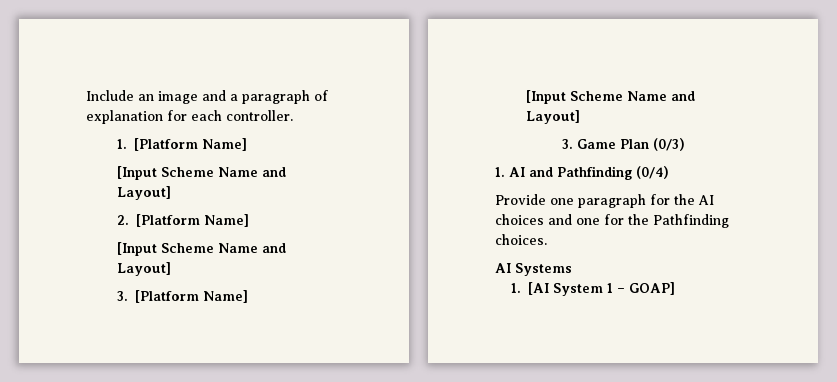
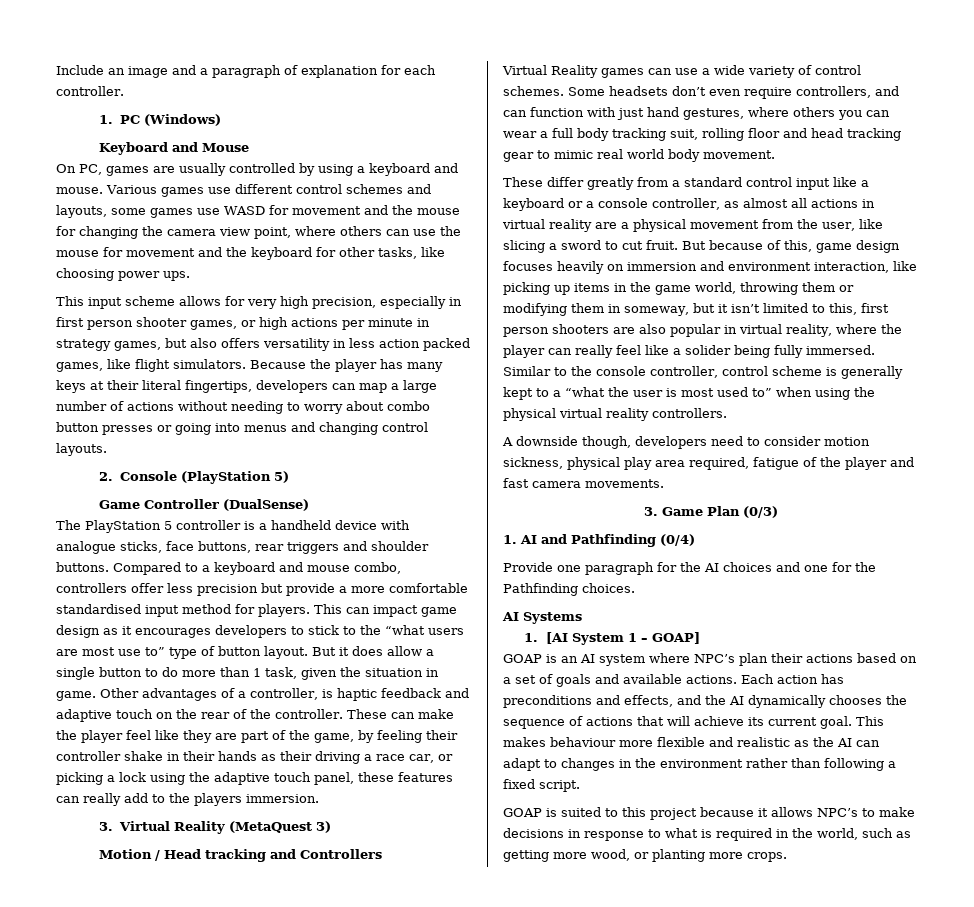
[134,138,248,151] [117,166,287,180] [117,186,172,200] [117,214,250,227] [117,242,287,256] [117,262,172,276] [117,290,249,303] [526,90,696,104] [526,110,581,124] [Platform Name] // [Input Scheme Name and Layout] // 2. [Platform Name] // [Input Scheme Name and Layout] // 3. [Platform Name] // [Input Scheme Name and Layout] -> [120,114,222,126] [98,142,249,155] [56,163,458,176] [56,184,431,197] [56,205,460,218] [56,226,461,239] [56,247,445,260] [56,268,190,281] [56,296,462,309] [56,317,430,330] [56,338,470,351] [56,359,443,372] [56,380,437,393] [56,401,430,414] [56,422,428,435] [56,443,107,456] [98,471,290,484] [98,499,309,511] [56,520,410,533] [56,541,429,554] [56,562,401,575] [56,583,468,596] [56,604,457,617] [56,625,464,638] [56,646,434,659] [56,667,439,680] [56,688,469,701] [56,709,454,722] [56,730,458,743] [56,751,453,764] [56,772,453,785] [56,793,319,806] [98,821,332,834] [98,849,382,862] [502,65,861,78] [503,86,899,99] [503,107,890,120] [503,128,901,141] [503,149,775,162] [503,177,869,190] [503,198,875,211] [502,219,883,232] [503,240,900,253] [503,261,917,274] [503,282,854,295] [503,303,889,316] [503,324,902,337] [503,345,875,358] [503,366,903,379] [503,387,875,400] [503,408,727,421] [502,436,870,449] [503,457,914,470] [503,478,664,488] PC (Windows) // Keyboard and Mouse // On PC, games are usually controlled by using a keyboard and mouse. Various games use different control schemes and layouts, some games use WASD for movement and the mouse for changing the camera view point, where others can use the mouse for movement and the keyboard for other tasks, like choosing power ups. // This input scheme allows for very high precision, especially in first person shooter games, or high actions per minute in strategy games, but also offers versatility in less action packed games, like flight simulators. Because the player has many keys at their literal fingertips, developers can map a large number of actions without needing to worry about combo button presses or going into menus and changing control layouts. // 2. Console (PlayStation 5) // Game Controller (DualSense) // The PlayStation 5 controller is a handheld device with analogue sticks, face buttons, rear triggers and shoulder buttons. Compared to a keyboard and mouse combo, controllers offer less precision but provide a more comfortable standardised input method for players. This can impact game design as it encourages developers to stick to the “what users are most use to” type of button layout. But it does allow a single button to do more than 1 task, given the situation in game. Other advantages of a controller, is haptic feedback and adaptive touch on the rear of the controller. These can make the player feel like they are part of the game, by feeling their controller shake in their hands as their driving a race car, or picking a lock using the adaptive touch panel, these features can really add to the players immersion. // 3. Virtual Reality (MetaQuest 3) // Motion / Head tracking and Controllers // Virtual Reality games can use a wide variety of control schemes. Some headsets don’t even require controllers, and can function with just hand gestures, where others you can wear a full body tracking suit, rolling floor and head tracking gear to mimic real world body movement. // These differ greatly from a standard control input like a keyboard or a console controller, as almost all actions in virtual reality are a physical movement from the user, like slicing a sword to cut fruit. But because of this, game design focuses heavily on immersion and environment interaction, like picking up items in the game world, throwing them or modifying them in someway, but it isn’t limited to this, first person shooters are also popular in virtual reality, where the player can really feel like a solider being fully immersed. Similar to the console controller, control scheme is generally kept to a “what the user is most used to” when using the physical virtual reality controllers. // A downside though, developers need to consider motion sickness, physical play area required, fatigue of the player and fast camera movements.
(675, 288) none -> [503,653,917,666] [503,674,844,687] [503,695,907,708] [503,716,884,729] [503,737,880,747] [503,758,896,771] [503,779,580,792] [503,807,915,820] [503,828,911,841] [503,849,787,862] // GOAP is an AI system where NPC’s plan their actions based on a set of goals and available actions. Each action has preconditions and effects, and the AI dynamically chooses the sequence of actions that will achieve its current goal. This makes behaviour more flexible and realistic as the AI can adapt to changes in the environment rather than following a fixed script. // GOAP is suited to this project because it allows NPC’s to make decisions in response to what is required in the world, such as getting more wood, or planting more crops.

